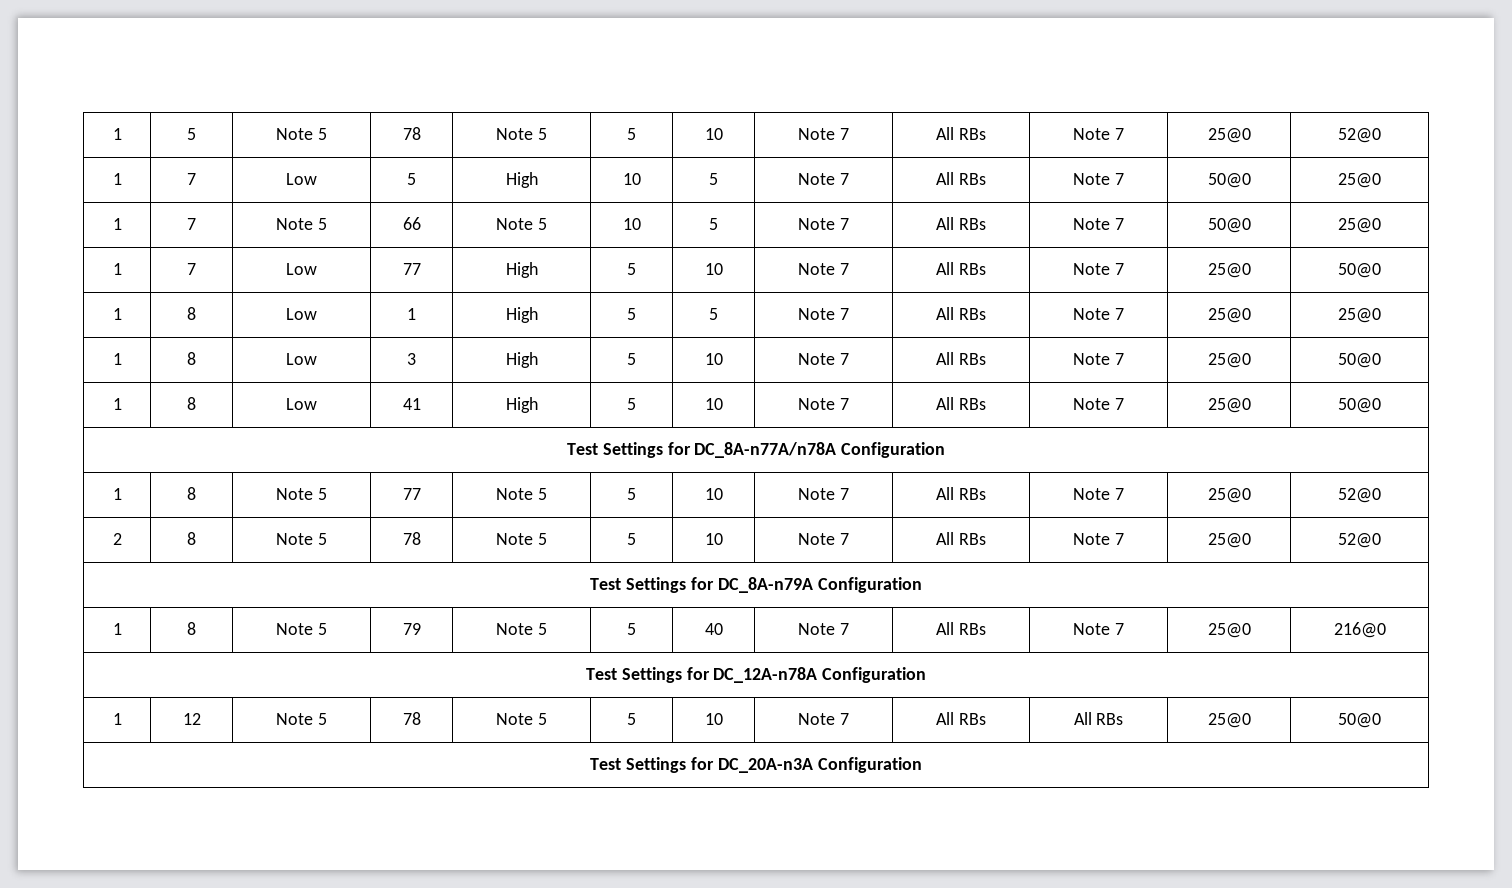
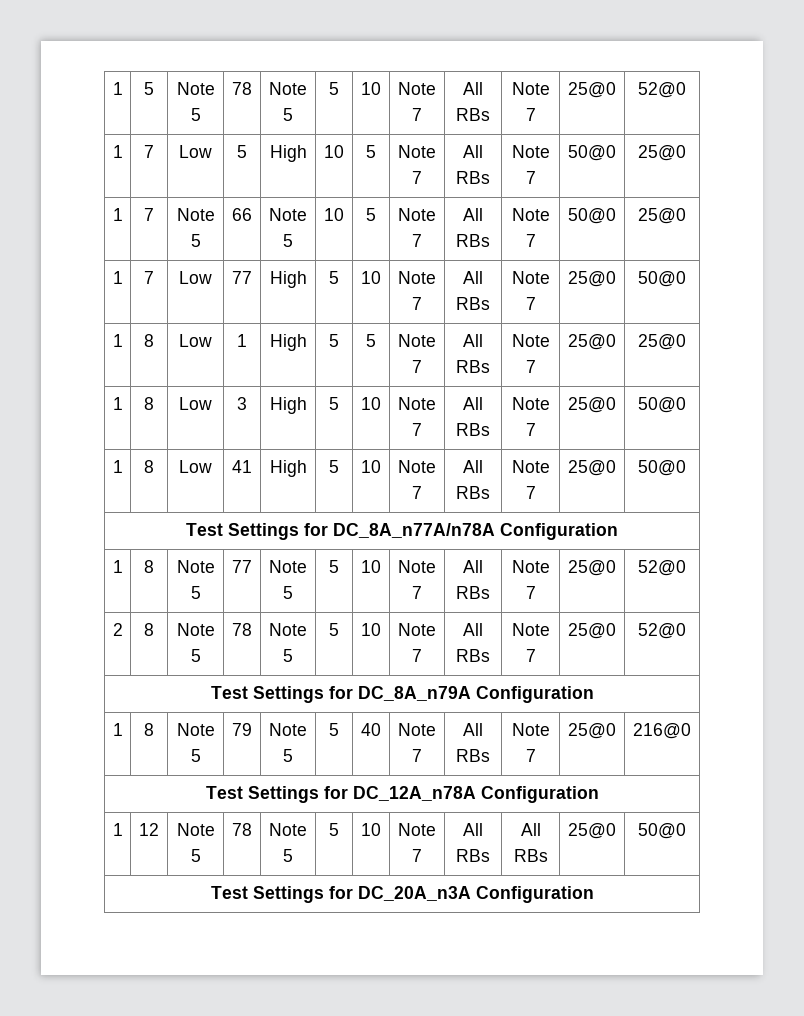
[694,442,837,458] DC_8A-n77A/n78A -> [333,523,495,538] DC_8A_n77A/n78A
[717,577,813,593] DC_8A-n79A -> [357,686,471,701] DC_8A_n79A
[713,667,818,683] DC_12A-n78A -> [352,786,476,801] DC_12A_n78A
[717,758,813,773] DC_20A-n3A -> [357,886,471,901] DC_20A_n3A

